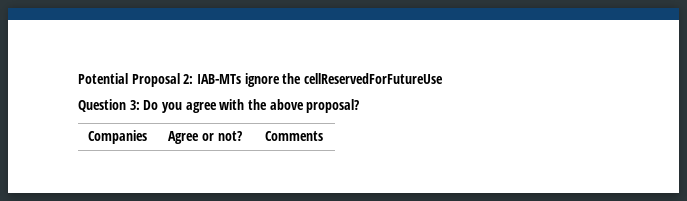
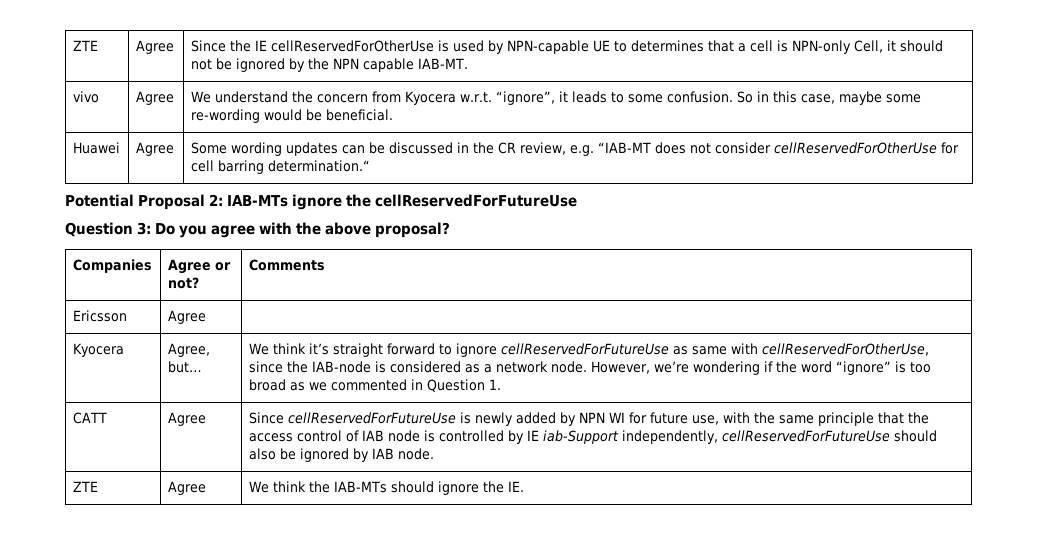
(78, 78) none -> [72,40,98,51] [135,40,174,54] [190,40,943,54] [190,58,468,72] [72,91,99,103] [135,91,174,105] [190,91,921,105] [190,109,393,123] [72,142,120,154] [135,142,174,156] [190,142,959,156] [190,160,370,174] ZTE | Agree | Since the IE cellReservedForOtherUse is used by NPN-capable UE to determines that a cell is NPN-only Cell, it should not be ignored by the NPN capable IAB-MT. // vivo | Agree | We understand the concern from Kyocera w.r.t. “ignore”, it leads to some confusion. So in this case, maybe some re-wording would be beneficial. // Huawei | Agree | Some wording updates can be discussed in the CR review, e.g. “IAB-MT does not consider cellReservedForOtherUse for cell barring determination.“ //
(324, 136) none -> [72,310,127,322] [167,310,206,324] [72,343,124,357] [167,343,210,357] [167,361,202,373] [248,343,929,357] [248,361,931,375] [248,379,501,392] [72,412,107,424] [167,412,206,426] [248,412,929,426] [248,430,937,444] [248,448,434,462] [72,481,98,492] [167,481,206,495] [248,481,524,495] // Ericsson | Agree | // Kyocera | Agree, but… | We think it’s straight forward to ignore cellReservedForFutureUse as same with cellReservedForOtherUse, since the IAB-node is considered as a network node. However, we’re wondering if the word “ignore” is too broad as we commented in Question 1. // CATT | Agree | Since cellReservedForFutureUse is newly added by NPN WI for future use, with the same principle that the access control of IAB node is controlled by IE iab-Support independently, cellReservedForFutureUse should also be ignored by IAB node. // ZTE | Agree | We think the IAB-MTs should ignore the IE.

